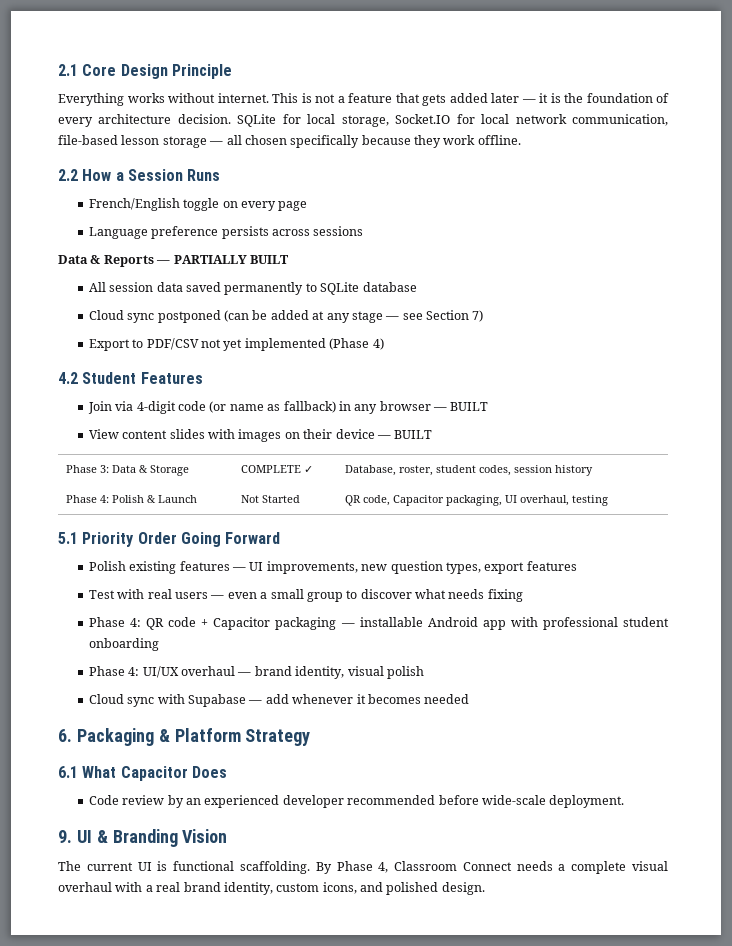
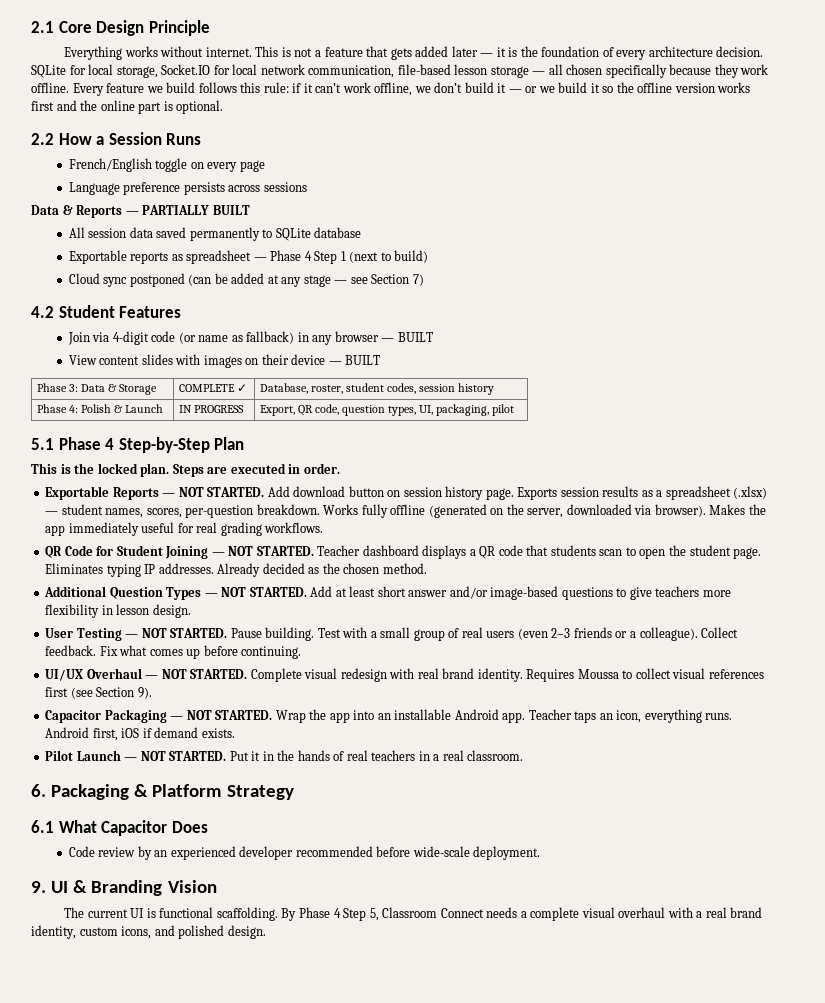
(521, 140) none -> [72,82,751,96] [31,100,224,114] Every feature we build follows this rule: if it can’t work offline, we don’t build it — or we build it so the offline version works first and the online part is optional.
(417, 287) none -> [68,250,429,264] // Exportable reports as spreadsheet — Phase 4 Step 1 (next to build)
[88,338,384,351] // Export to PDF/CSV not yet implemented (Phase 4) -> (424, 280) none
[240,495,300,503] [344,495,608,506] [58,532,281,547] [88,561,577,574] [88,589,523,602] [88,617,669,630] [88,638,159,651] [88,666,424,679] [88,694,470,707] Not Started | QR code, Capacitor packaging, UI overhaul, testing // 5.1 Priority Order Going Forward // Polish existing features — UI improvements, new question types, export features // Test with real users — even a small group to discover what needs fixing // Phase 4: QR code + Capacitor packaging — installable Android app with professional student onboarding // Phase 4: UI/UX overhaul — brand identity, visual polish // Cloud sync with Supabase — add whenever it becomes needed -> [178,405,244,413] [259,404,515,416] [31,437,245,453] [31,463,340,477] [45,486,768,500] [45,504,766,518] [45,522,324,536] [45,545,762,559] [45,563,427,577] [44,586,731,600] [45,604,191,618] [45,627,739,641] [45,645,302,659] [45,668,764,682] [45,687,152,699] [45,709,733,723] [45,727,235,741] [45,750,524,761] IN PROGRESS | Export, QR code, question types, UI, packaging, pilot // 5.1 Phase 4 Step-by-Step Plan // This is the locked plan. Steps are executed in order. // Exportable Reports — NOT STARTED. Add download button on session history page. Exports session results as a spreadsheet (.xlsx) — student names, scores, per-question breakdown. Works fully offline (generated on the server, downloaded via browser). Makes the app immediately useful for real grading workflows. // QR Code for Student Joining — NOT STARTED. Teacher dashboard displays a QR code that students scan to open the student page. Eliminates typing IP addresses. Already decided as the chosen method. // Additional Question Types — NOT STARTED. Add at least short answer and/or image-based questions to give teachers more flexibility in lesson design. // User Testing — NOT STARTED. Pause building. Test with a small group of real users (even 2–3 friends or a colleague). Collect feedback. Fix what comes up before continuing. // UI/UX Overhaul — NOT STARTED. Complete visual redesign with real brand identity. Requires Moussa to collect visual references first (see Section 9). // Capacitor Packaging — NOT STARTED. Wrap the app into an installable Android app. Teacher taps an icon, everything runs. Android first, iOS if demand exists. // Pilot Launch — NOT STARTED. Put it in the hands of real teachers in a real classroom.
[378,862,389,873] 4, -> [333,908,379,921] 4 Step 5,

